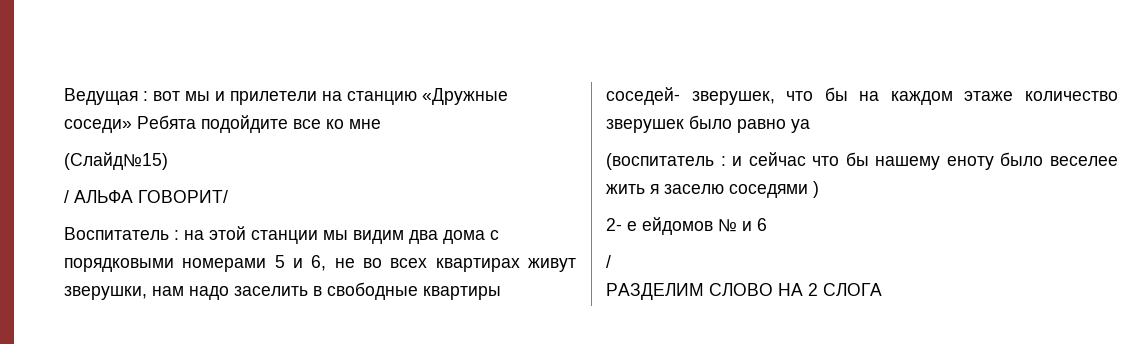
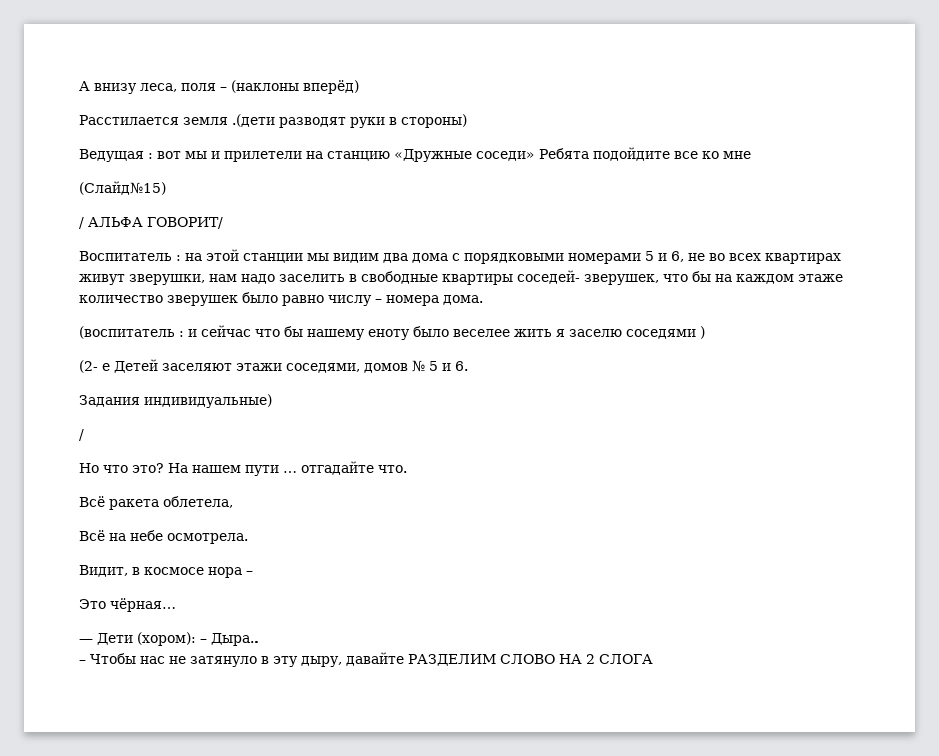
(64, 96) none -> [79,80,359,94] [79,114,467,128] А внизу леса, поля – (наклоны вперёд) // Расстилается земля .(дети разводят руки в стороны) //
[791,119,810,133] уа -> [328,295,483,306] числу – номера дома.
[606,217,767,235] [606,255,611,268] 2- е ейдомов № и 6 // / // -> [79,359,468,373] [79,394,272,408] [79,429,84,441] [79,461,407,476] [79,496,233,510] [79,530,248,544] [79,565,253,578] [79,598,176,612] [79,632,259,646] [79,652,404,667] (2- е Детей заселяют этажи соседями, домов № 5 и 6. // Задания индивидуальные) // / // Но что это? На нашем пути … отгадайте что. // Всё ракета облетела, // Всё на небе осмотрела. // Видит, в космосе нора – // Это чёрная… // — Дети (хором): – Дыра.. // – Чтобы нас не затянуло в эту дыру, давайте

